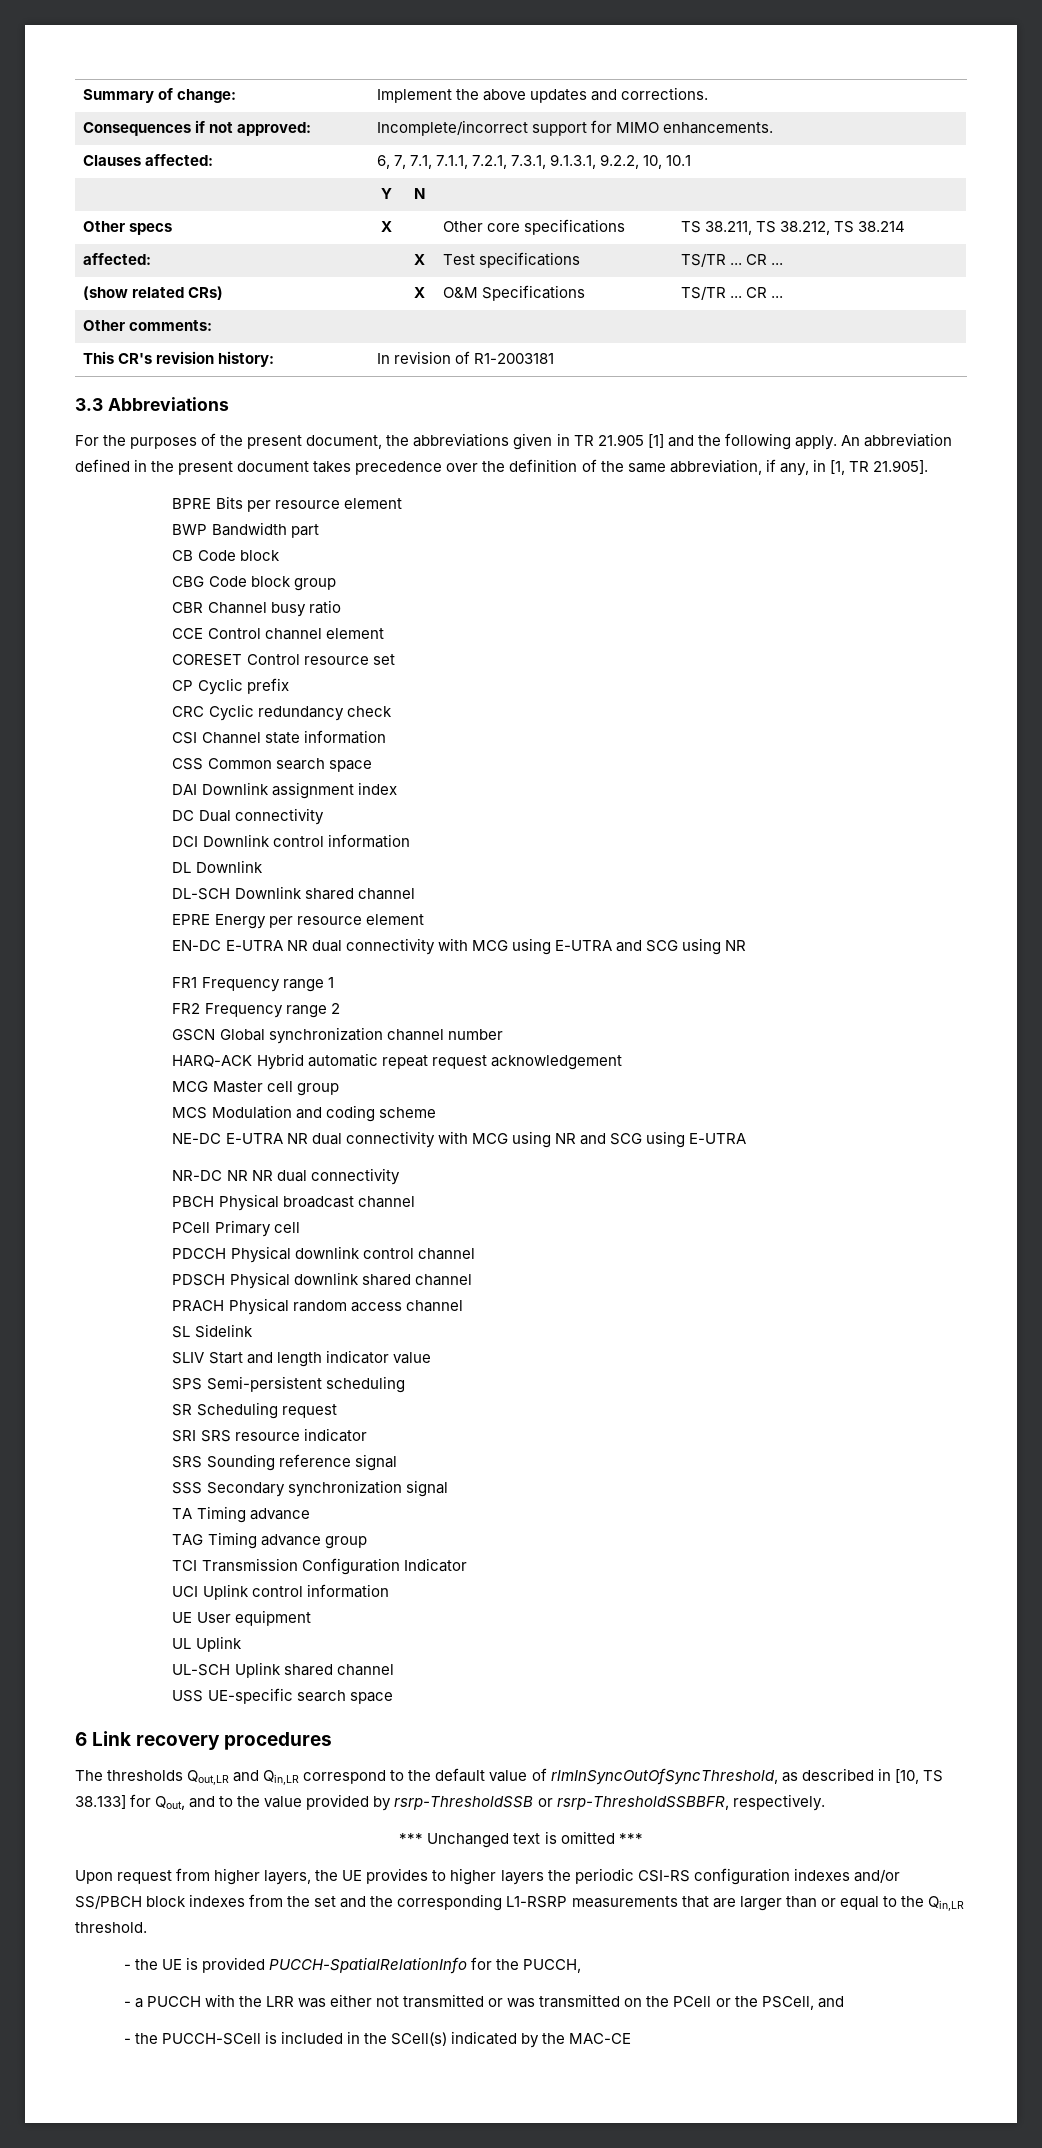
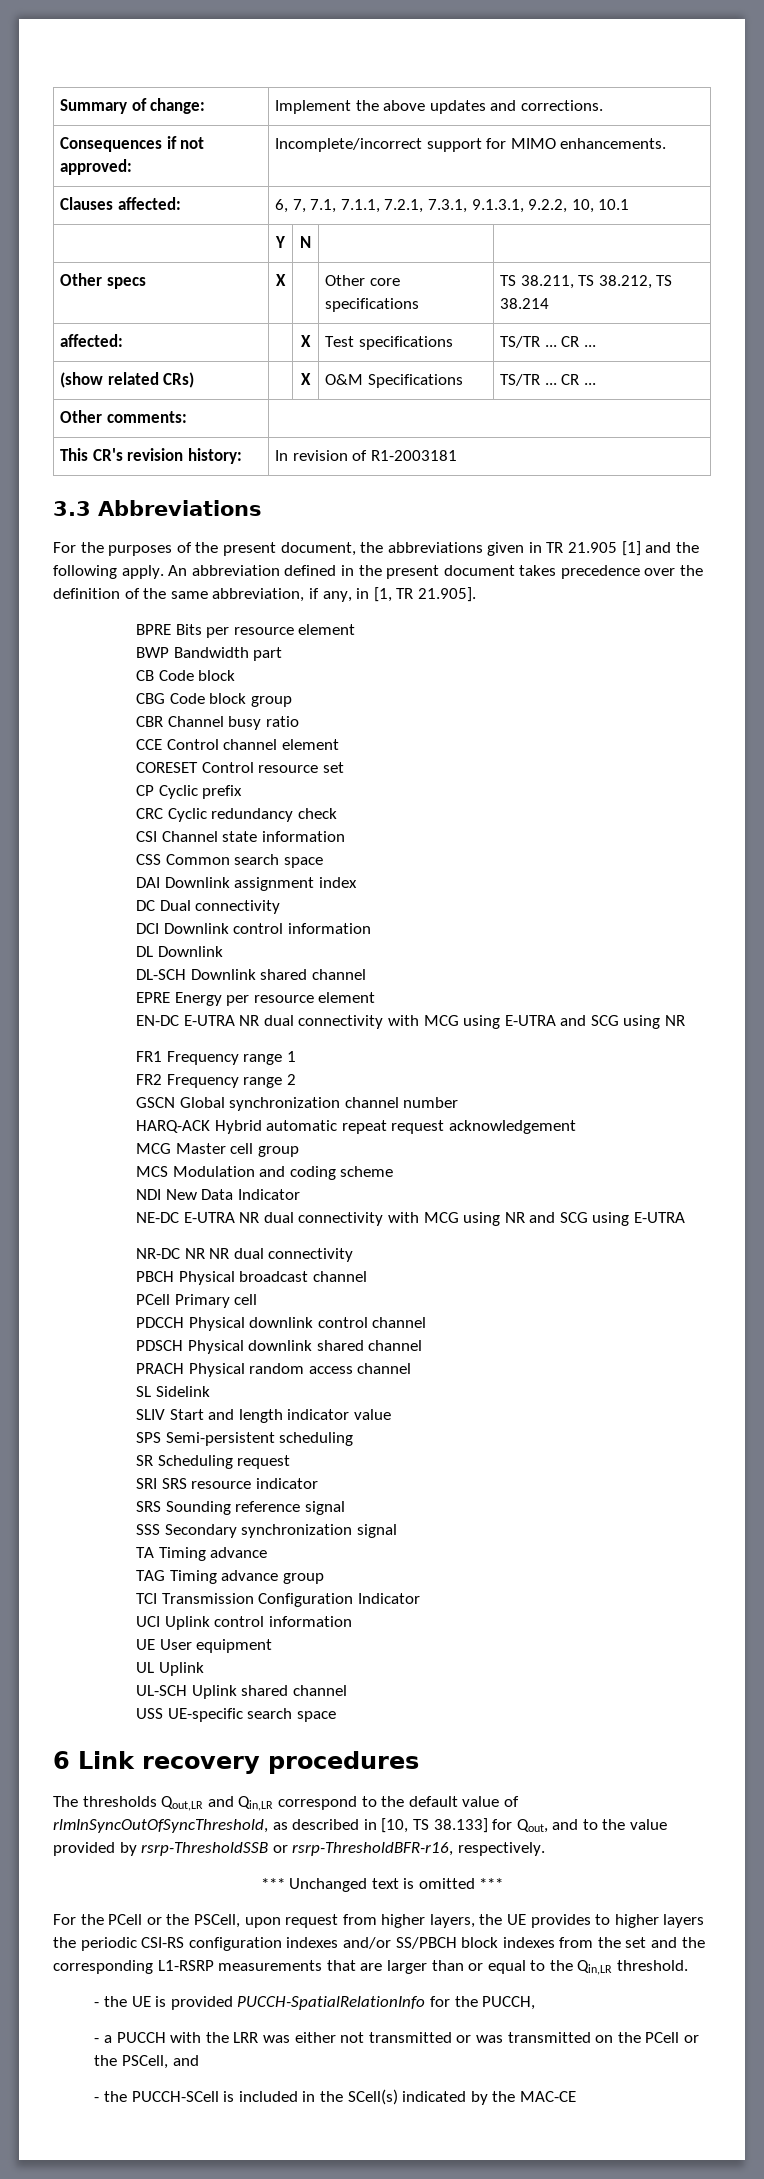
(436, 1112) none -> [135,1189,300,1200] // NDI New Data Indicator
[556,1796,729,1810] rsrp-ThresholdSSBBFR, -> [292,1842,454,1856] rsrp-ThresholdBFR-r16,
[75,1870,113,1884] Upon -> [53,1914,281,1928] For the PCell or the PSCell, upon

